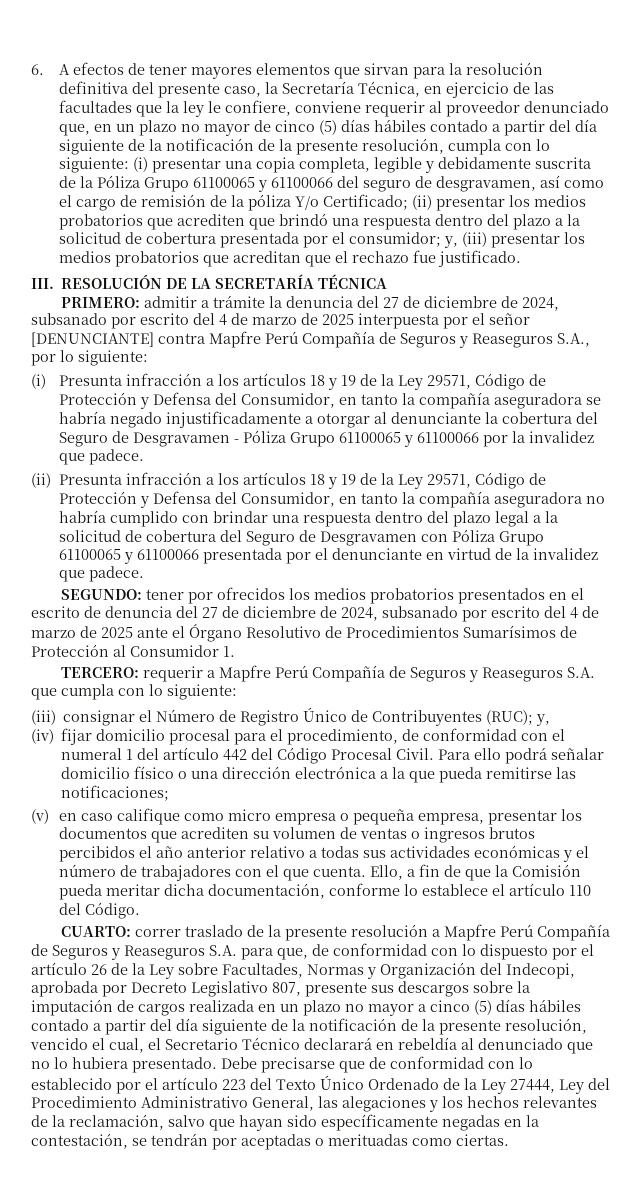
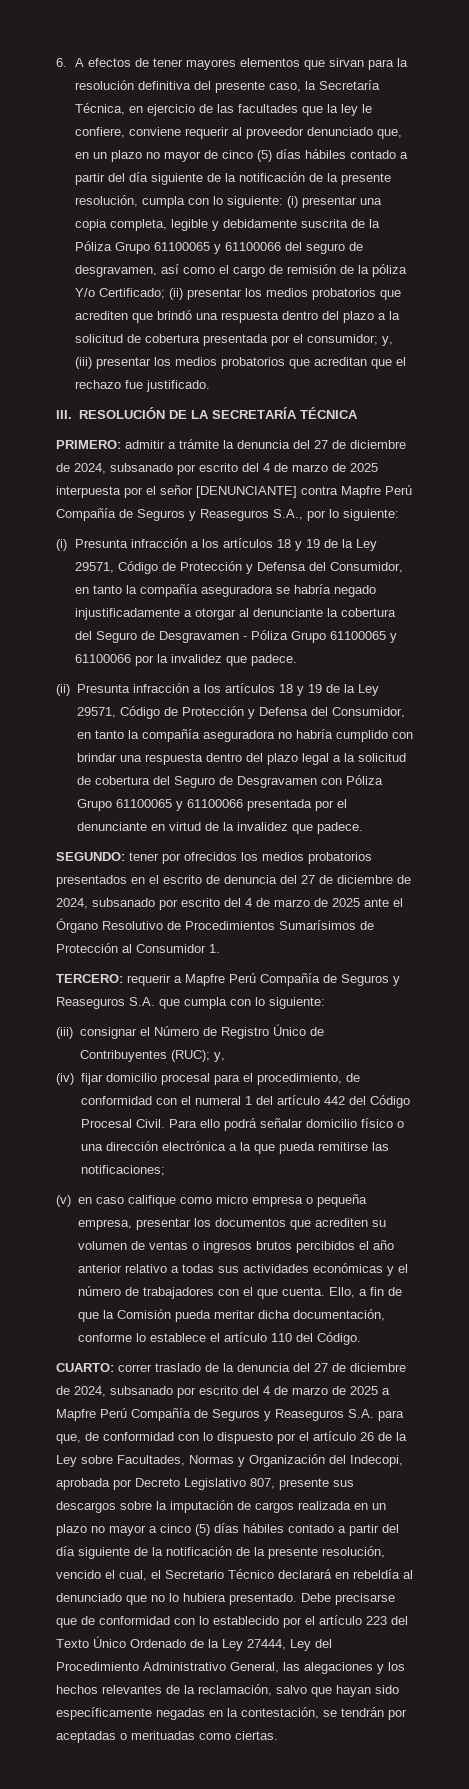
[284,924,428,941] presente resolución -> [237,1363,406,1372] [56,1386,378,1398] denuncia del 27 de diciembre de 2024, subsanado por escrito del 4 de marzo de 2025

